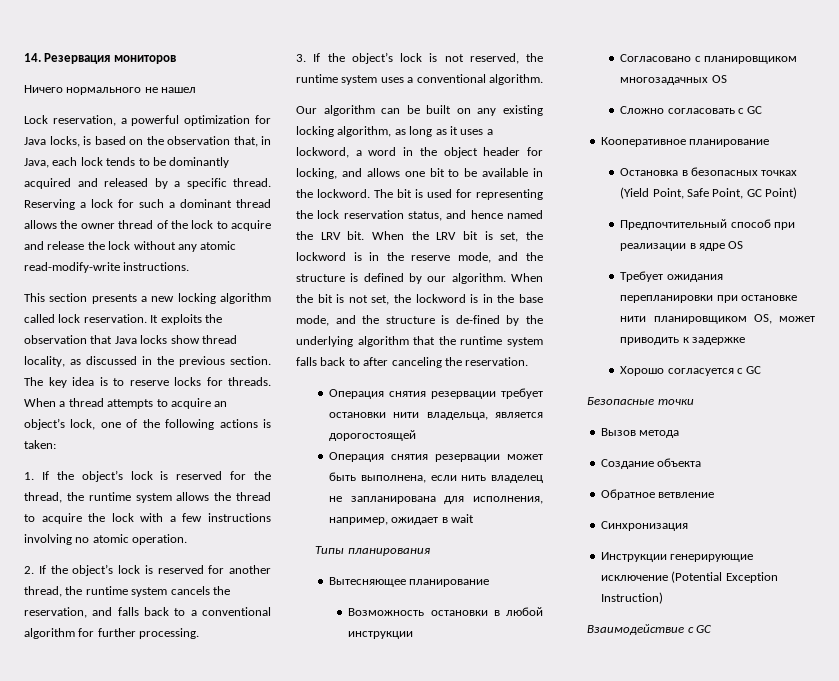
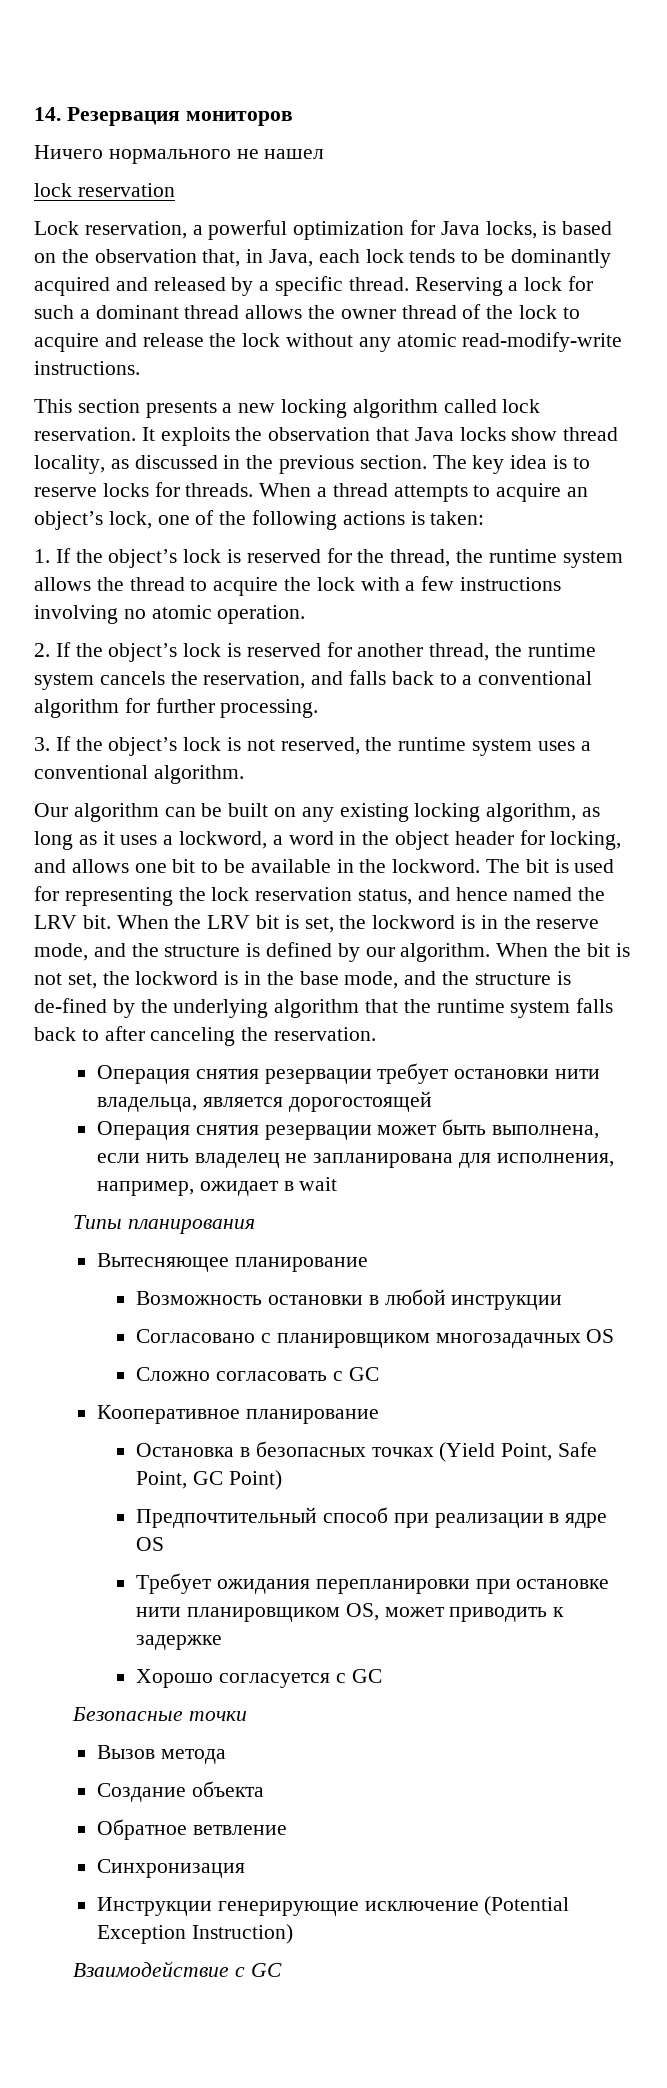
(197, 90) none -> [34,183,175,197] // lock reservation

